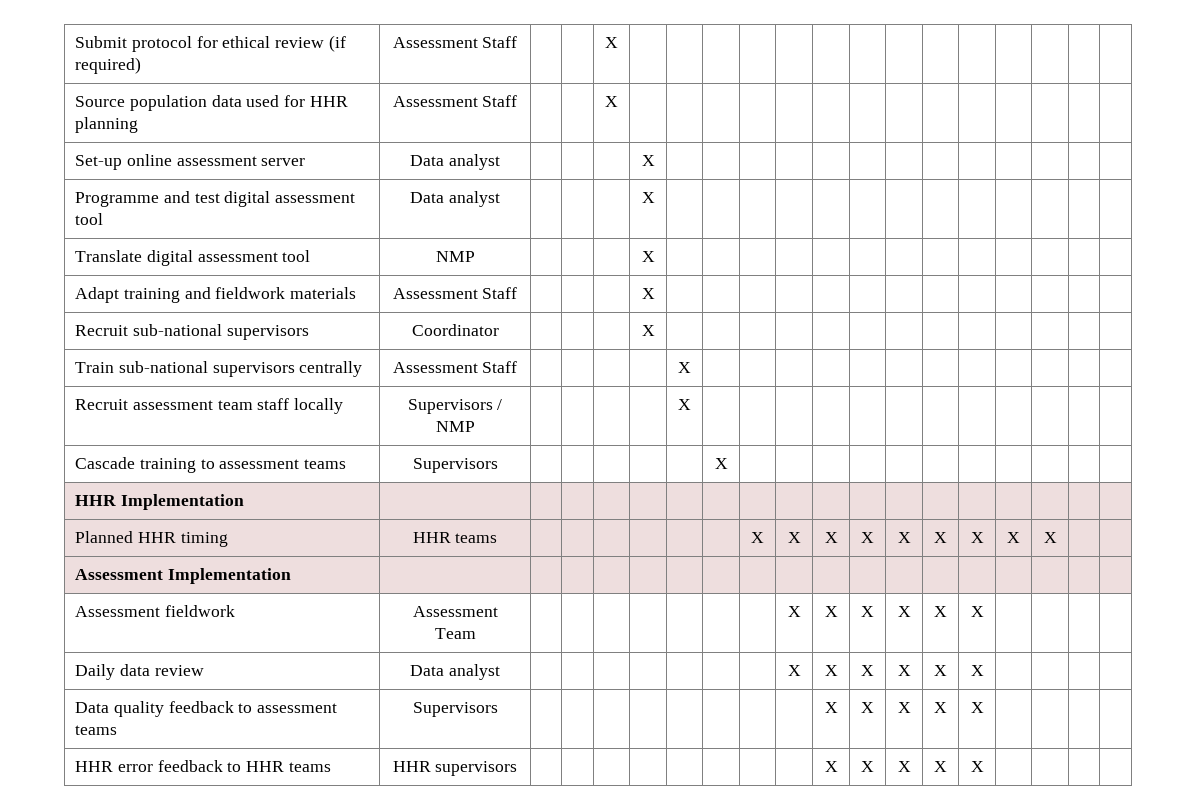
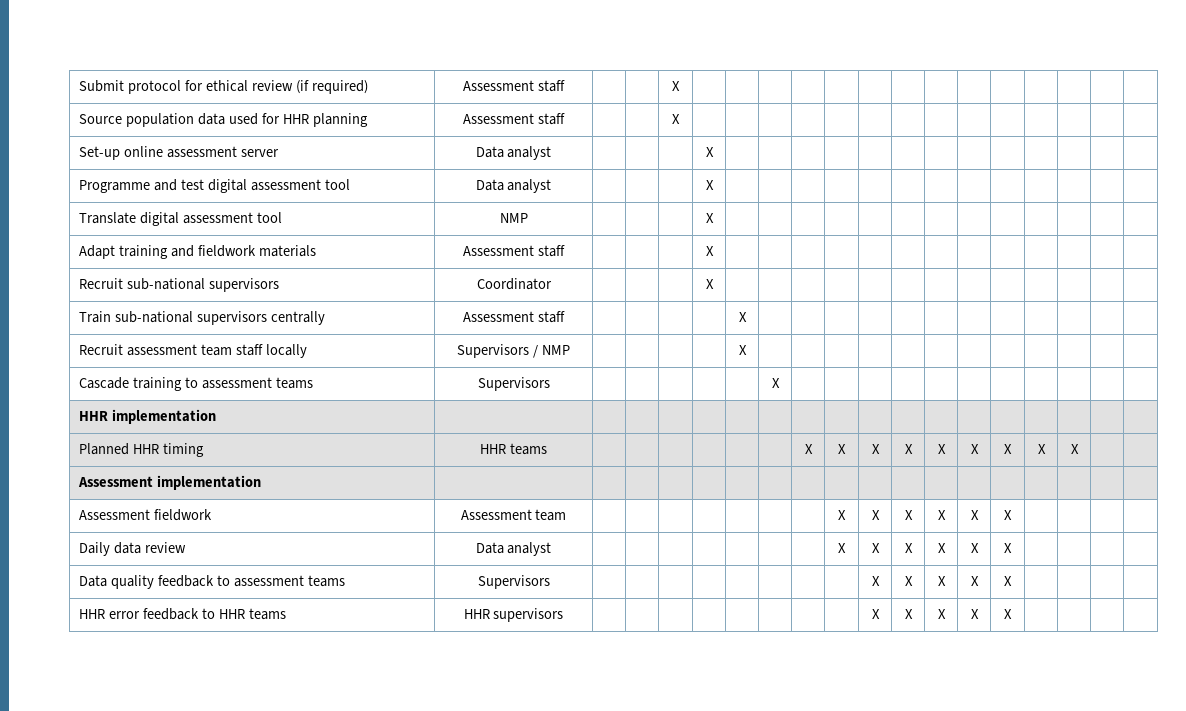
[482,36,518,48] Staff -> [537,80,565,92] staff
[482,95,518,107] Staff -> [537,113,565,125] staff
[482,287,518,299] Staff -> [537,245,565,257] staff
[482,361,518,373] Staff -> [537,311,565,323] staff
[121,494,245,510] Implementation -> [112,409,217,424] implementation
[168,568,292,584] Implementation -> [157,475,262,490] implementation
[434,628,476,639] Team -> [535,509,567,521] team

